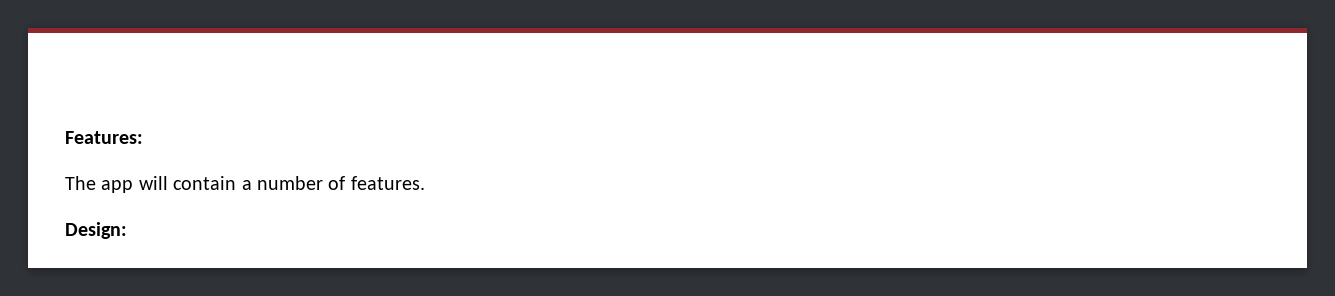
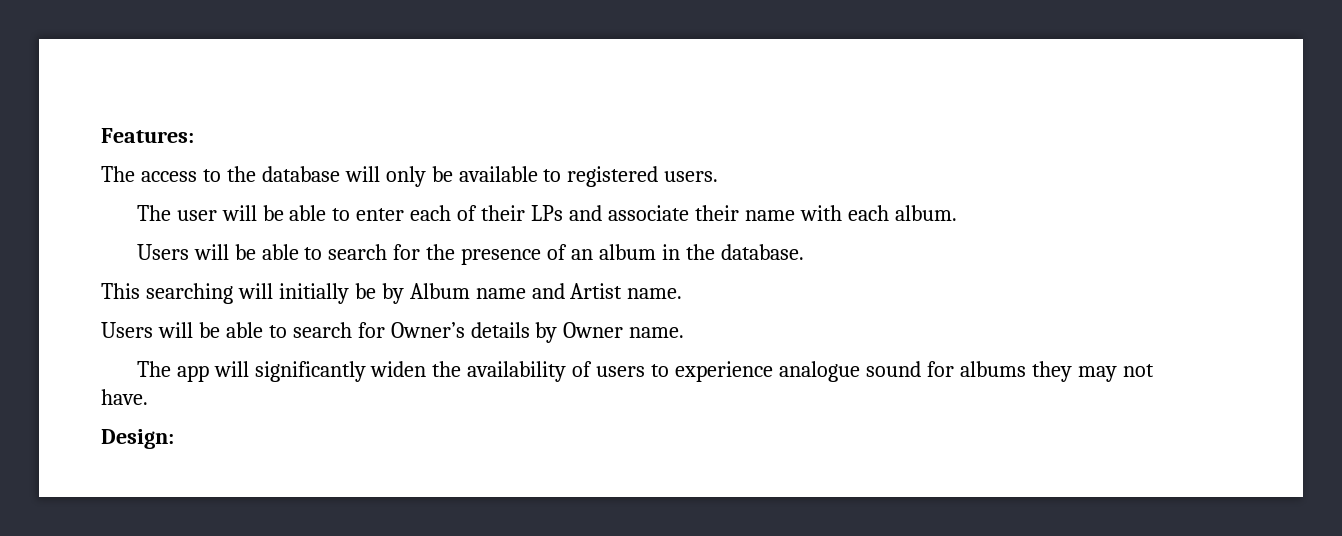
[101,176,425,193] app will contain a number of features. -> [140,166,719,187] [136,205,957,221] [136,244,804,265] [101,283,683,304] [101,322,685,343] [136,361,1154,382] [101,389,148,405] access to the database will only be available to registered users. // The user will be able to enter each of their LPs and associate their name with each album. // Users will be able to search for the presence of an album in the database. // This searching will initially be by Album name and Artist name. // Users will be able to search for Owner’s details by Owner name. // The app will significantly widen the availability of users to experience analogue sound for albums they may not have.

